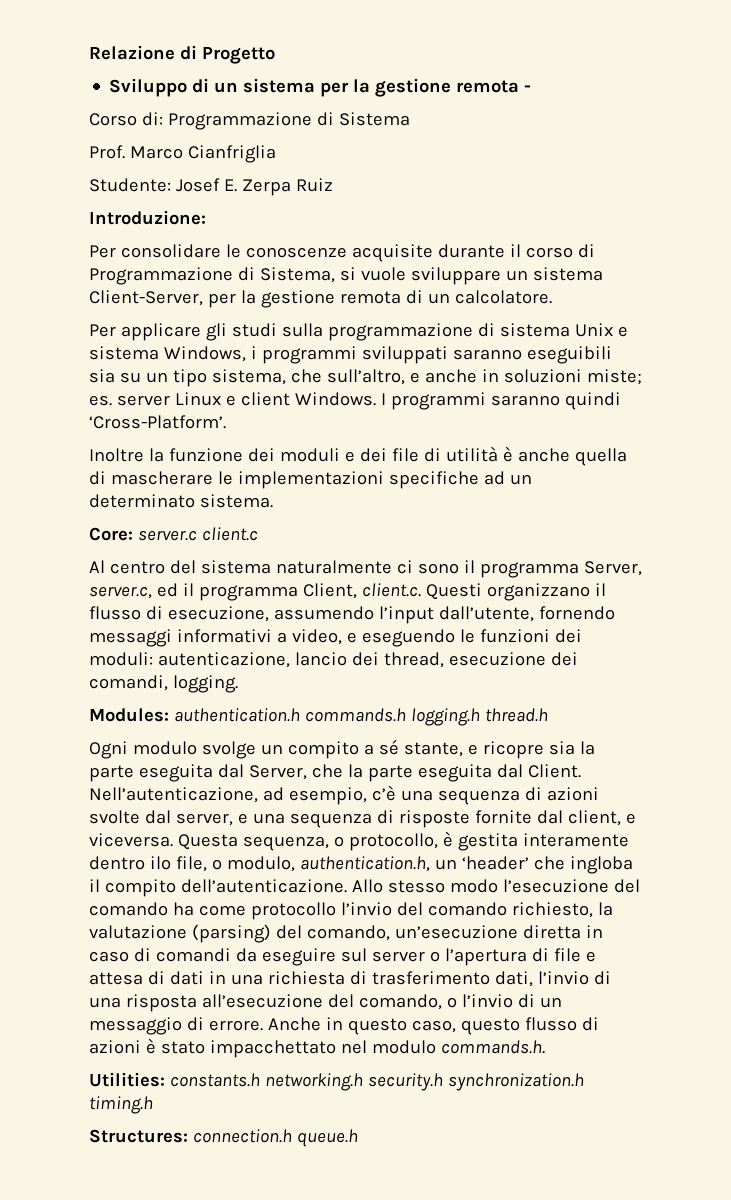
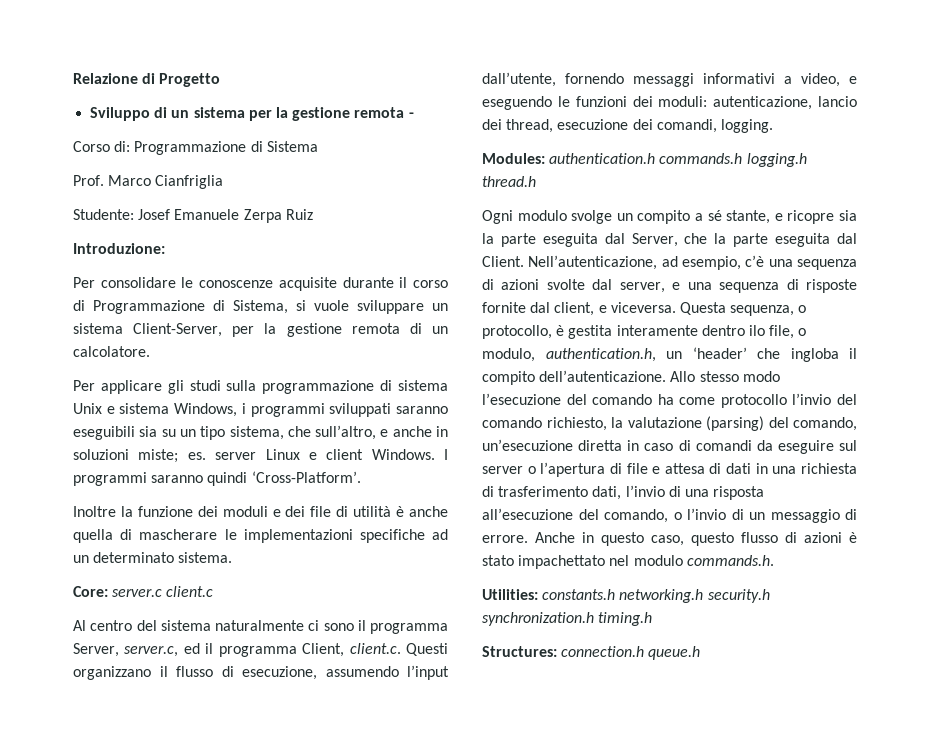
[223,179,237,192] E. -> [174,209,240,220] Emanuele
[209,1040,336,1058] impacchettato -> [518,555,606,569] impachettato

